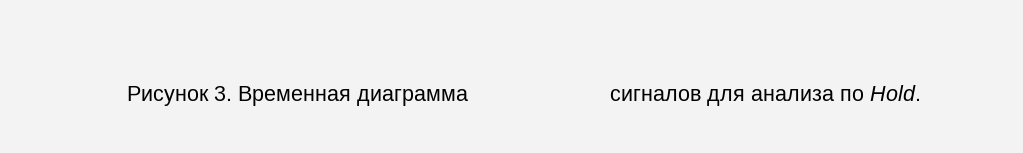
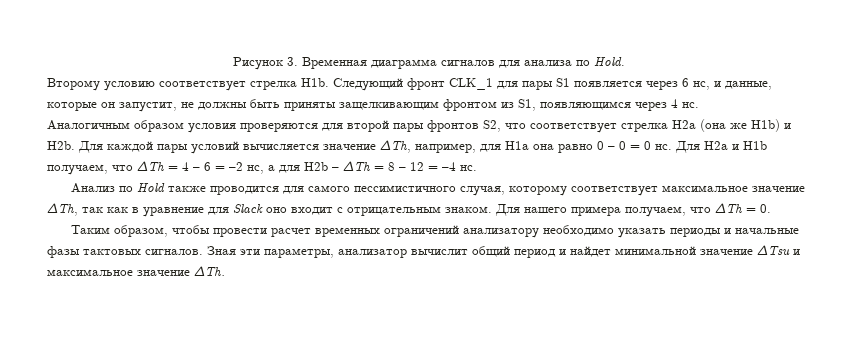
(921, 93) none -> [47,78,772,91] [47,99,699,112] [47,119,791,133] [47,140,767,154] [47,161,477,175] [71,183,806,196] [47,203,771,217] [71,225,800,238] [47,245,800,258] [47,266,225,276] // Второму условию соответствует стрелка H1b. Следующий фронт CLK_1 для пары S1 появляется через 6 нс, и данные, которые он запустит, не должны быть приняты защелкивающим фронтом из S1, появляющимся через 4 нс. // Аналогичным образом условия проверяются для второй пары фронтов S2, что соответствует стрелка H2a (она же H1b) и H2b. Для каждой пары условий вычисляется значение ΔTh, например, для H1a она равно 0 – 0 = 0 нс. Для H2a и H1b получаем, что ΔTh = 4 – 6 = –2 нс, а для H2b – ΔTh = 8 – 12 = –4 нс. // Анализ по Hold также проводится для самого пессимистичного случая, которому соответствует максимальное значение ΔTh, так как в уравнение для Slack оно входит с отрицательным знаком. Для нашего примера получаем, что ΔTh = 0. // Таким образом, чтобы провести расчет временных ограничений анализатору необходимо указать периоды и начальные фазы тактовых сигналов. Зная эти параметры, анализатор вычислит общий период и найдет минимальной значение ΔTsu и максимальное значение ΔTh.

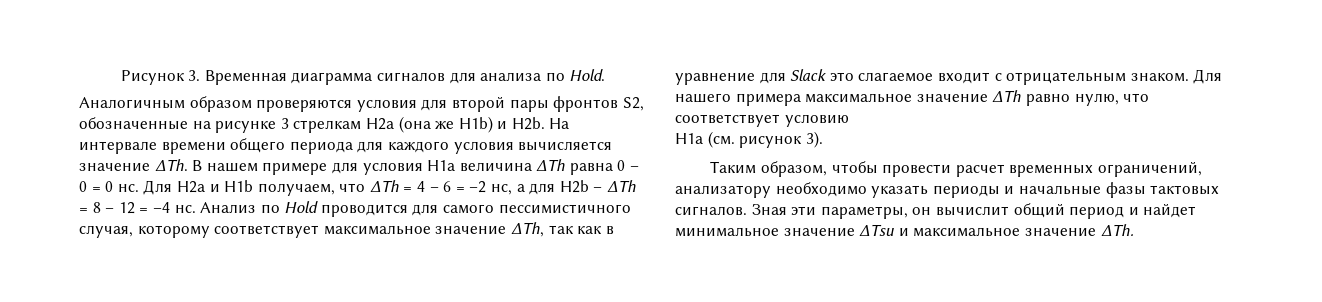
[47,78,772,91] [47,99,699,112] // Второму условию соответствует стрелка H1b. Следующий фронт CLK_1 для пары S1 появляется через 6 нс, и данные, которые он запустит, не должны быть приняты защелкивающим фронтом из S1, появляющимся через 4 нс. -> (606, 75) none
[188,123,318,133] условия проверяются -> [256,99,417,112] проверяются условия
[505,123,668,133] что соответствует стрелка -> [79,117,362,133] обозначенные на рисунке 3 стрелкам
[78,140,593,154] Для каждой пары условий вычисляется значение ΔTh, например, для H1a она равно -> [549,118,570,129] [79,138,613,154] [79,159,613,175] На интервале времени общего периода для каждого условия вычисляется значение ΔTh. В нашем примере для условия H1a величина ΔTh равна
(477, 168) // -> (196, 209) none
[168,186,207,192] также -> (319, 207) none
[266,207,287,213] оно -> [829,72,934,82] это слагаемое
[625,203,771,217] получаем, что ΔTh = 0. -> [805,90,1150,106] [675,114,849,127] [675,131,823,148] максимальное значение ΔTh равно нулю, что соответствует условию // H1a (см. рисунок 3).
[384,225,460,237] ограничений -> [1097,161,1202,177] ограничений,
[338,249,407,258] анализатор -> [912,207,932,215] он
[615,246,696,255] минимальной -> [675,227,779,237] минимальное

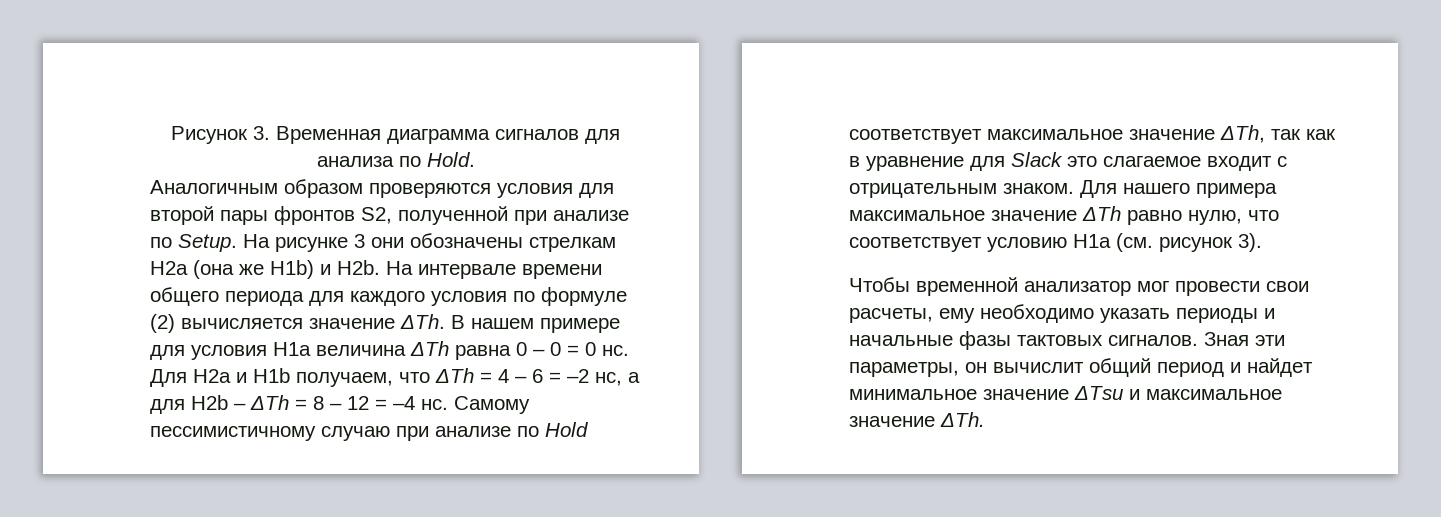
[79,117,289,133] обозначенные на рисунке 3 -> [398,206,629,225] [150,233,523,252] полученной при анализе по Setup. На рисунке 3 они обозначены
(514, 147) none -> [513,287,627,306] [150,314,175,333] по формуле (2)
[200,201,631,217] [79,225,210,238] Анализ по Hold проводится для самого пессимистичного случая, которому -> [454,396,530,414] [150,422,588,441] Самому пессимистичному случаю при анализе по Hold
(849, 120) // -> (1067, 244) none
[710,161,1202,177] [675,185,771,198] Таким образом, чтобы провести расчет временных ограничений, анализатору -> [849,277,1309,296] [849,308,975,323] Чтобы временной анализатор мог провести свои расчеты, ему

